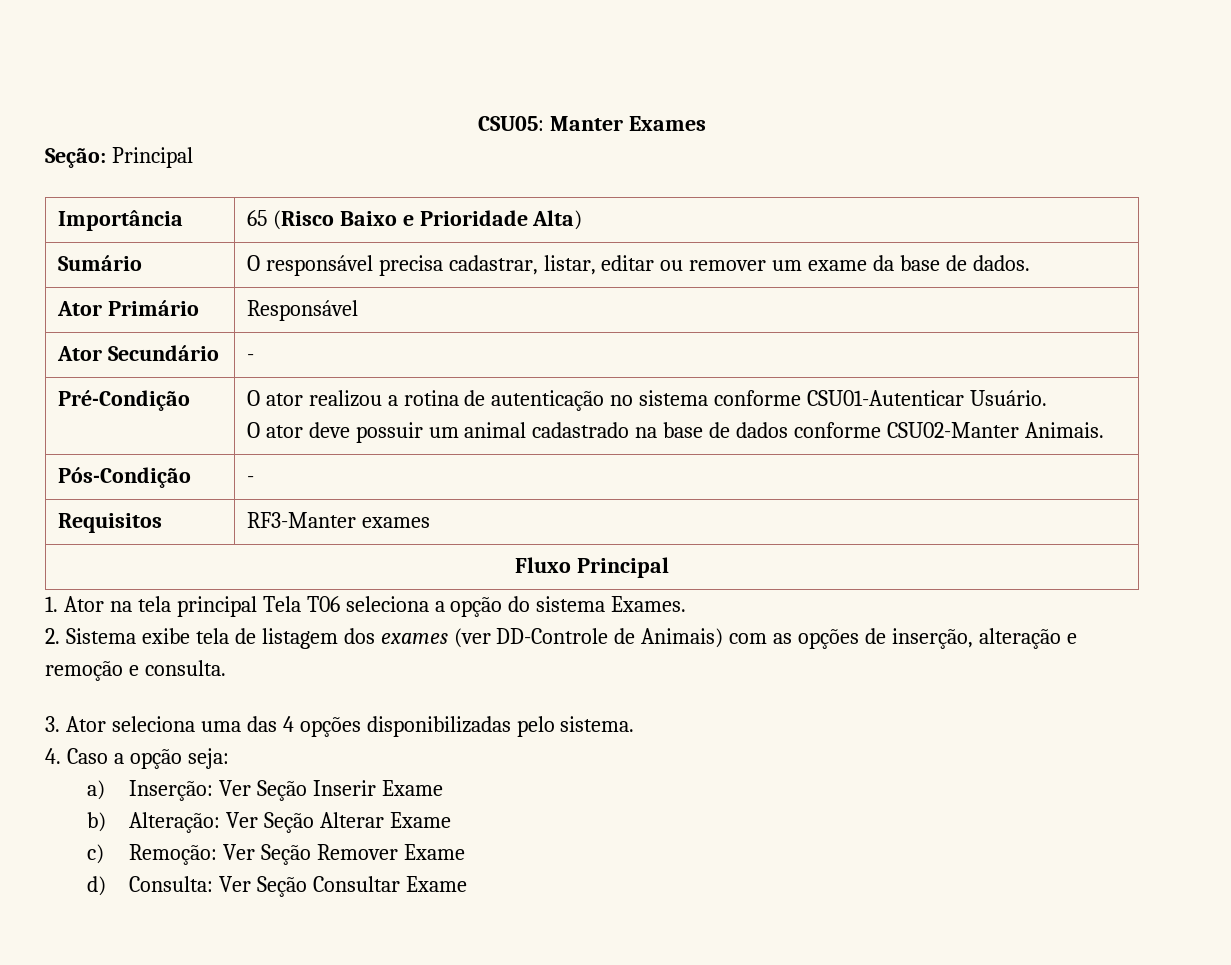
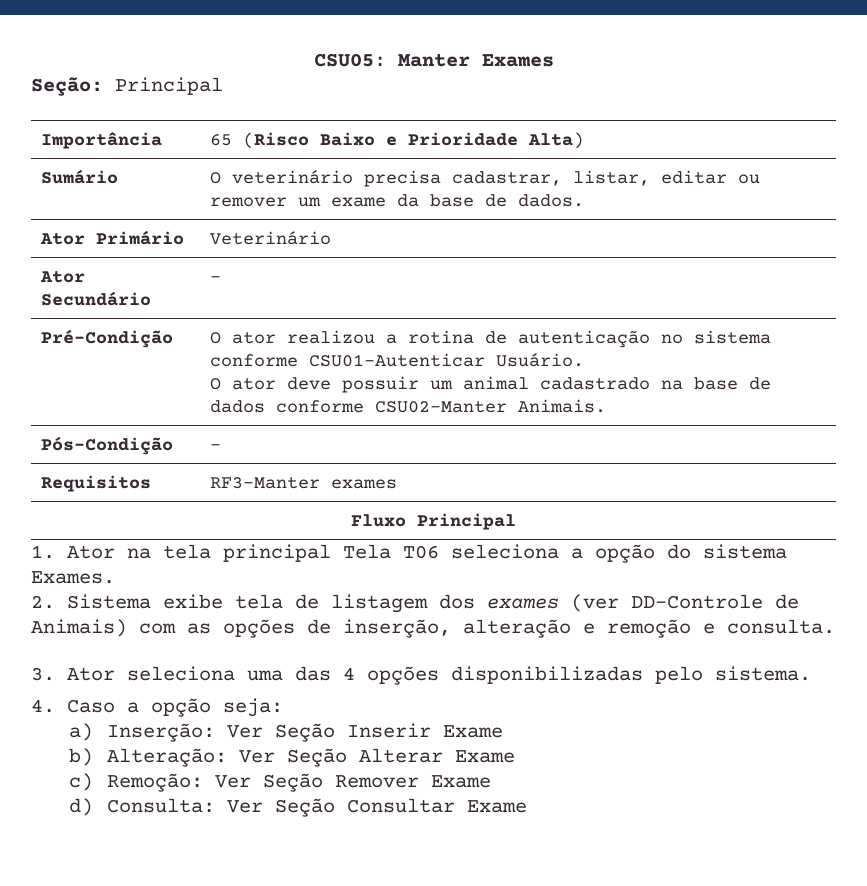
[265,255,373,276] responsável -> [231,170,353,184] veterinário
[246,300,358,321] Responsável -> [209,231,331,245] Veterinário

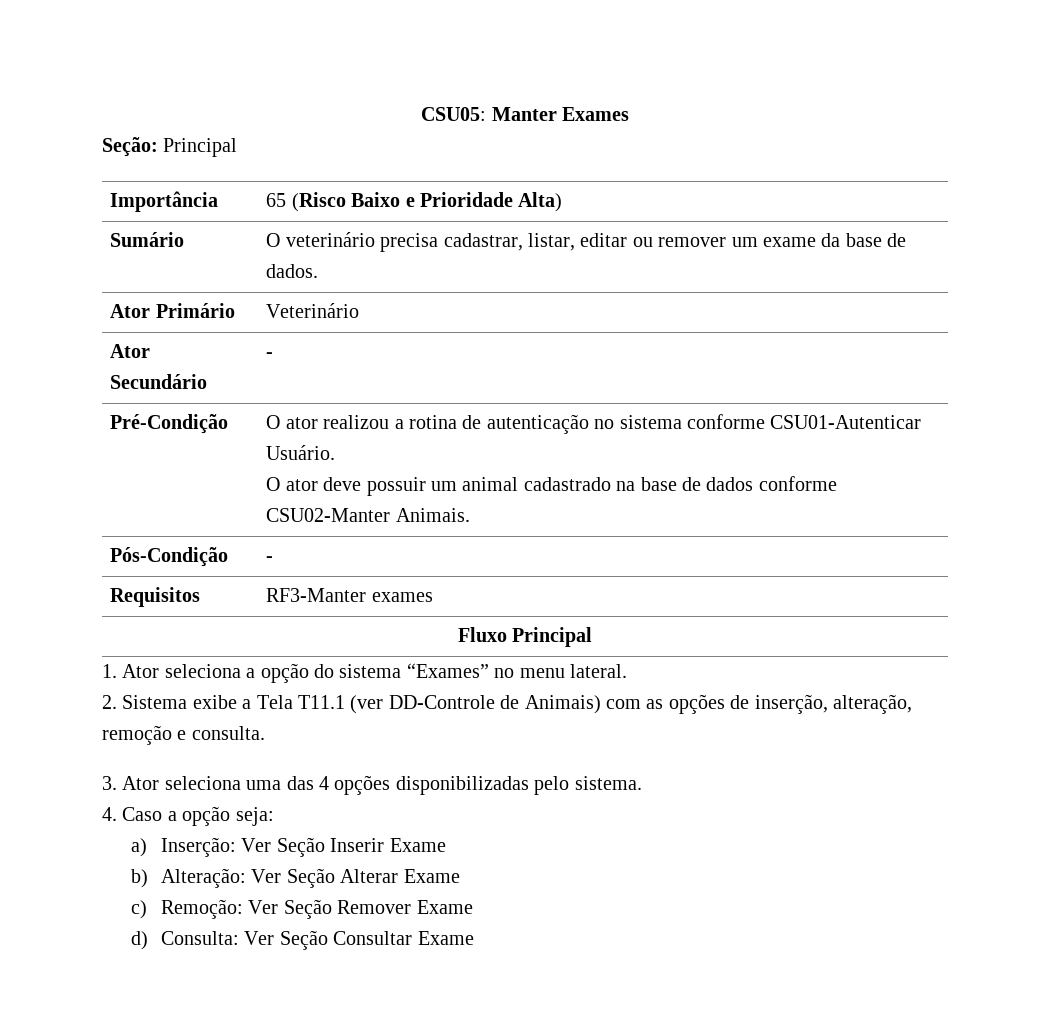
[127,544,439,562] na tela principal Tela T06 -> (160, 671) none
[31,571,115,584] Exames. -> [406,663,627,678] “Exames” no menu lateral.
[235,594,559,613] tela de listagem dos exames -> [242,695,345,709] a Tela T11.1
[463,619,595,638] alteração e -> [832,694,912,714] alteração,

